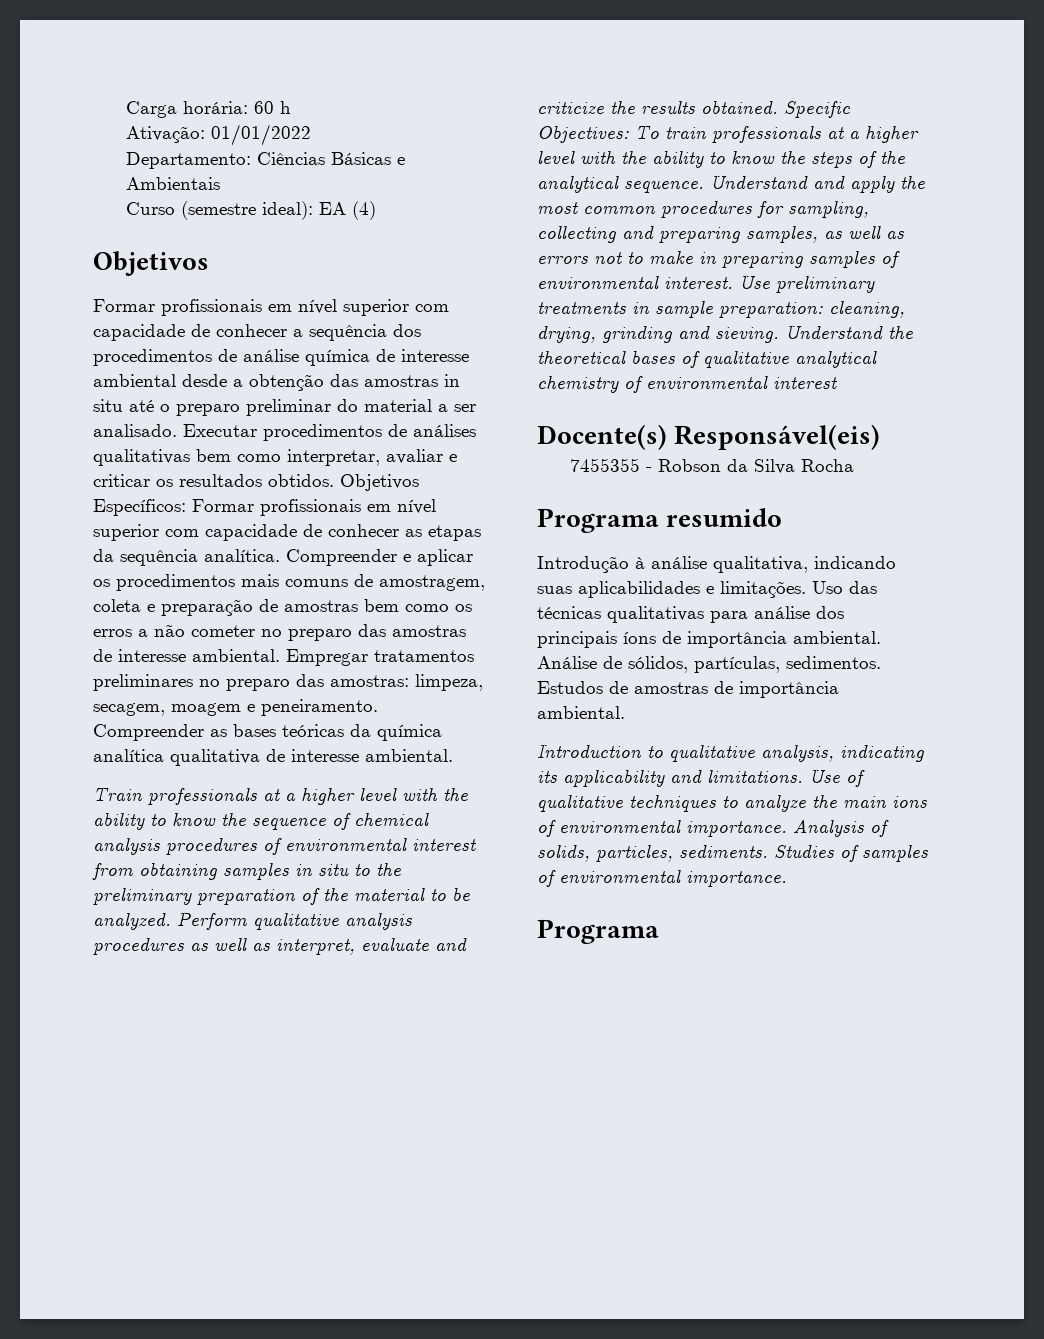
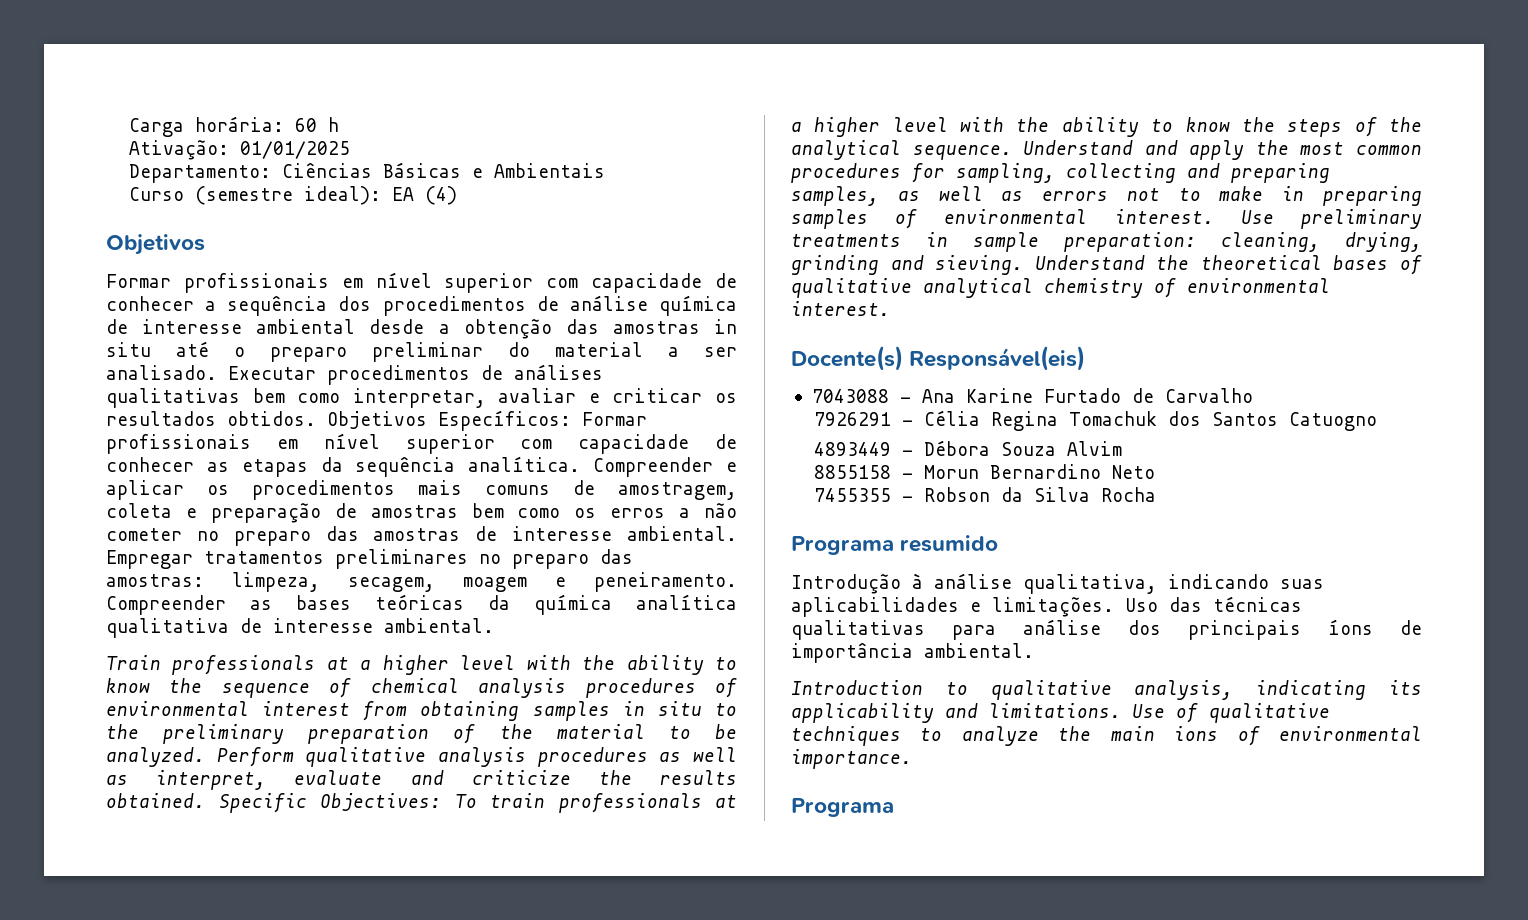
[211,124,312,146] 01/01/2022 -> [239,141,350,159] 01/01/2025
[773,377,838,389] interest -> [791,301,890,316] interest.
(881, 437) none -> [811,388,1253,403] [813,410,1377,431] [813,440,1122,456] [813,464,1155,479] // 7043088 - Ana Karine Furtado de Carvalho // 7926291 - Célia Regina Tomachuk dos Santos Catuogno // 4893449 - Débora Souza Alvim // 8855158 - Morun Bernardino Neto
[537,656,881,673] [537,681,839,698] [537,706,625,719] Análise de sólidos, partículas, sedimentos. Estudos de amostras de importância ambiental. -> (1034, 650) none
[793,819,889,837] [537,845,928,862] [537,870,787,887] Analysis of solids, particles, sediments. Studies of samples of environmental importance. -> (912, 759) none

